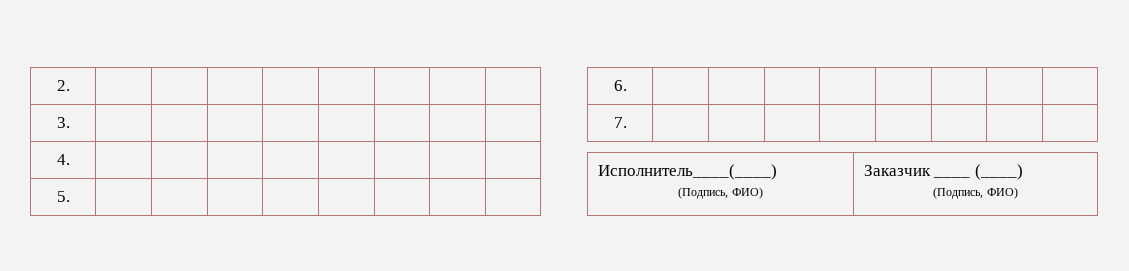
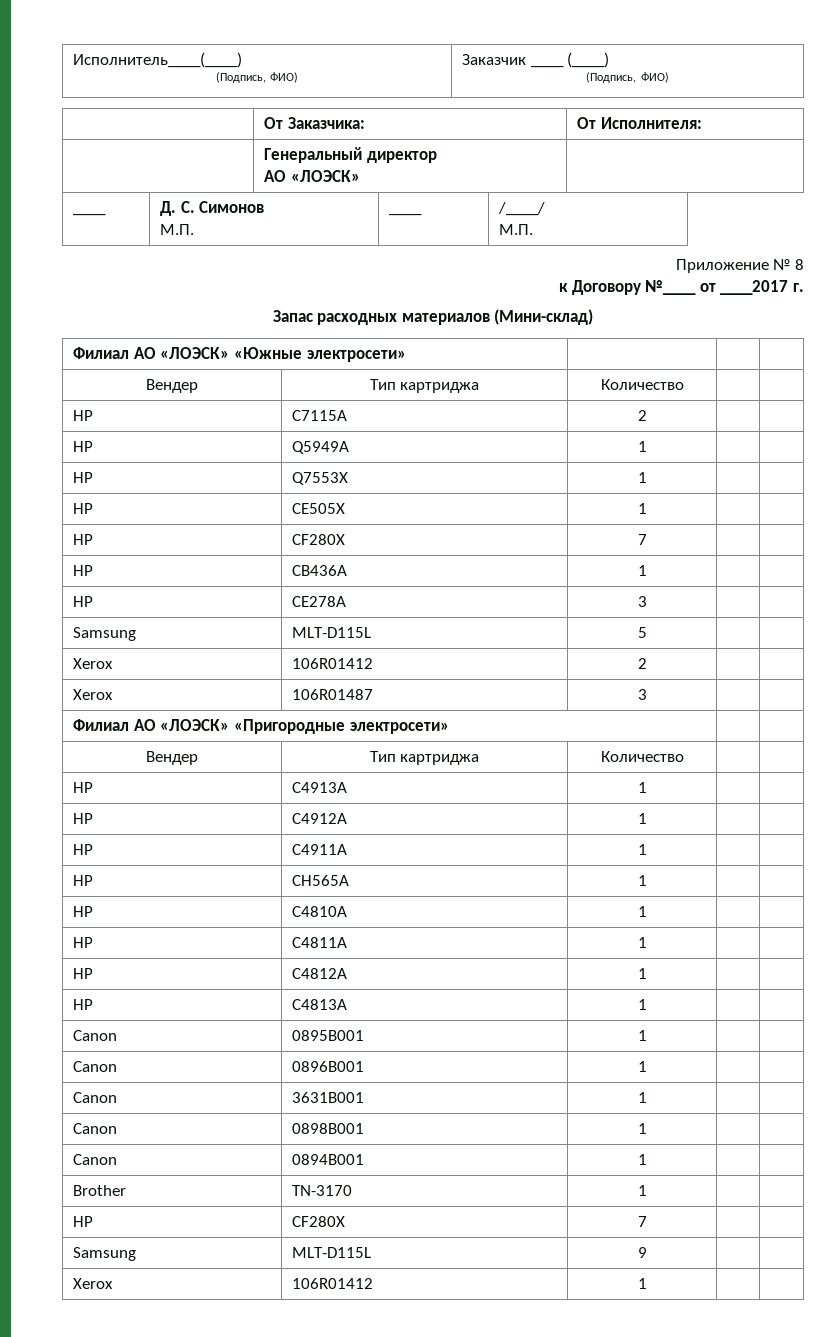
[56,80,70,91] [56,117,70,128] [56,154,70,165] [56,191,70,202] [613,80,627,91] [613,117,627,128] 2. | | | | | | | | // 3. | | | | | | | | // 4. | | | | | | | | // 5. | | | | | | | | // 6. | | | | | | | | // 7. | | | | | | | | // -> (73, 60) none
(1019, 193) none -> [264,117,365,129] [577,117,702,129] [264,147,437,163] [264,170,360,182] [73,213,107,216] [160,201,265,216] [160,224,195,235] [389,213,423,216] [498,202,546,216] [499,224,534,235] [675,259,804,273] [559,280,804,295] [272,309,594,325] [73,347,406,362] [146,379,198,393] [369,379,480,393] [600,379,684,390] [73,410,94,421] [292,410,348,421] [637,410,647,421] [73,441,94,452] [292,441,350,454] [637,441,647,452] [73,472,94,483] [292,472,349,485] [637,472,647,483] [73,503,94,514] [292,503,346,514] [637,503,647,514] [73,534,94,545] [292,534,346,545] [637,534,647,545] [73,565,94,576] [292,565,348,576] [637,565,647,576] [73,596,94,607] [292,596,347,607] [637,596,647,607] [73,627,137,641] [292,627,372,638] [637,627,647,638] [73,658,114,669] [292,658,374,669] [637,658,647,669] [73,689,114,700] [292,689,374,700] [637,689,647,700] [73,719,449,734] [146,751,198,765] [369,751,480,765] [600,751,684,762] [73,782,94,793] [292,782,348,793] [637,782,647,793] [73,813,94,824] [292,813,348,824] [637,813,647,824] [73,844,94,855] [292,844,348,855] [637,844,647,855] [73,875,94,886] [292,875,350,886] [637,875,647,886] [73,906,94,917] [292,906,348,917] [637,906,647,917] [73,937,94,948] [292,937,348,948] [637,937,647,948] [73,968,94,979] [292,968,348,979] [637,968,647,979] [73,999,94,1010] [292,999,348,1010] [637,999,647,1010] [73,1030,118,1041] [292,1030,365,1041] [637,1030,647,1041] [73,1061,118,1072] [292,1061,365,1072] [637,1061,647,1072] [73,1092,118,1103] [292,1092,365,1103] [637,1092,647,1103] [73,1123,118,1134] [292,1123,365,1134] [637,1123,647,1134] [73,1154,118,1165] [292,1154,365,1165] [637,1154,647,1165] [73,1185,127,1196] [292,1185,353,1196] [637,1185,647,1196] [73,1216,94,1227] [292,1216,346,1227] [637,1216,647,1227] [73,1247,137,1261] [292,1247,372,1258] [637,1247,647,1258] [73,1278,114,1289] [292,1278,374,1289] [637,1278,647,1289] // | От Заказчика: | От Исполнителя: // | Генеральный директор // АО «ЛОЭСК» | // ____ | Д. С. Симонов // М.П. | ____ | /____/ // М.П. // Приложение № 8 // к Договору №____ от ____2017 г. // Запас расходных материалов (Мини-склад) // Филиал АО «ЛОЭСК» «Южные электросети» | | | // Вендер | Тип картриджа | Количество | | // HP | C7115A | 2 | | // HP | Q5949A | 1 | | // HP | Q7553X | 1 | | // HP | CE505X | 1 | | // HP | CF280X | 7 | | // HP | CB436A | 1 | | // HP | CE278A | 3 | | // Samsung | MLT-D115L | 5 | | // Xerox | 106R01412 | 2 | | // Xerox | 106R01487 | 3 | | // Филиал АО «ЛОЭСК» «Пригородные электросети» | | // Вендер | Тип картриджа | Количество | | // HP | C4913A | 1 | | // HP | C4912A | 1 | | // HP | C4911A | 1 | | // HP | CH565A | 1 | | // HP | С4810A | 1 | | // HP | С4811A | 1 | | // HP | С4812A | 1 | | // HP | С4813A | 1 | | // Canon | 0895B001 | 1 | | // Canon | 0896B001 | 1 | | // Canon | 3631B001 | 1 | | // Canon | 0898B001 | 1 | | // Canon | 0894B001 | 1 | | // Brother | TN-3170 | 1 | | // HP | CF280X | 7 | | // Samsung | MLT-D115L | 9 | | // Xerox | 106R01412 | 1 | |

